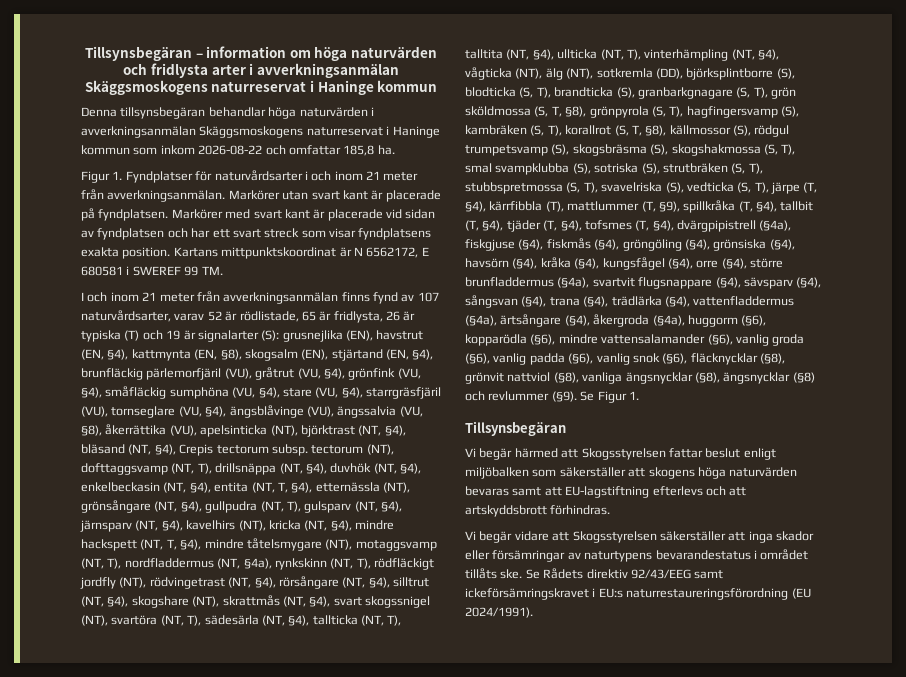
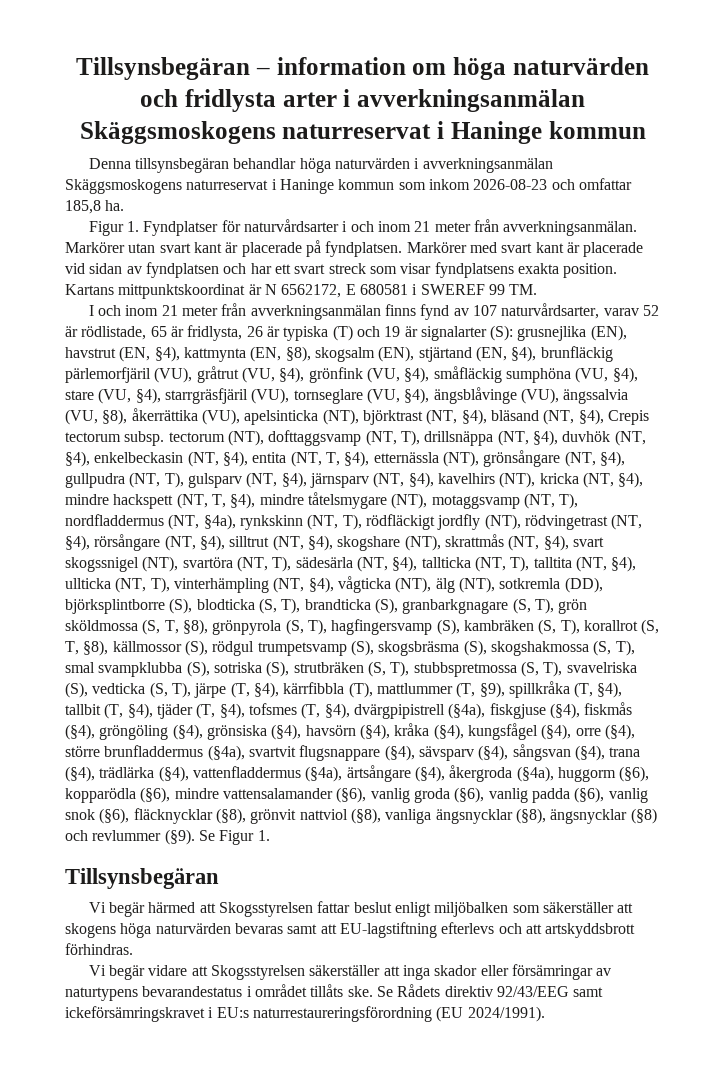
[198,145,263,155] 2026-08-22 -> [473,179,548,190] 2026-08-23

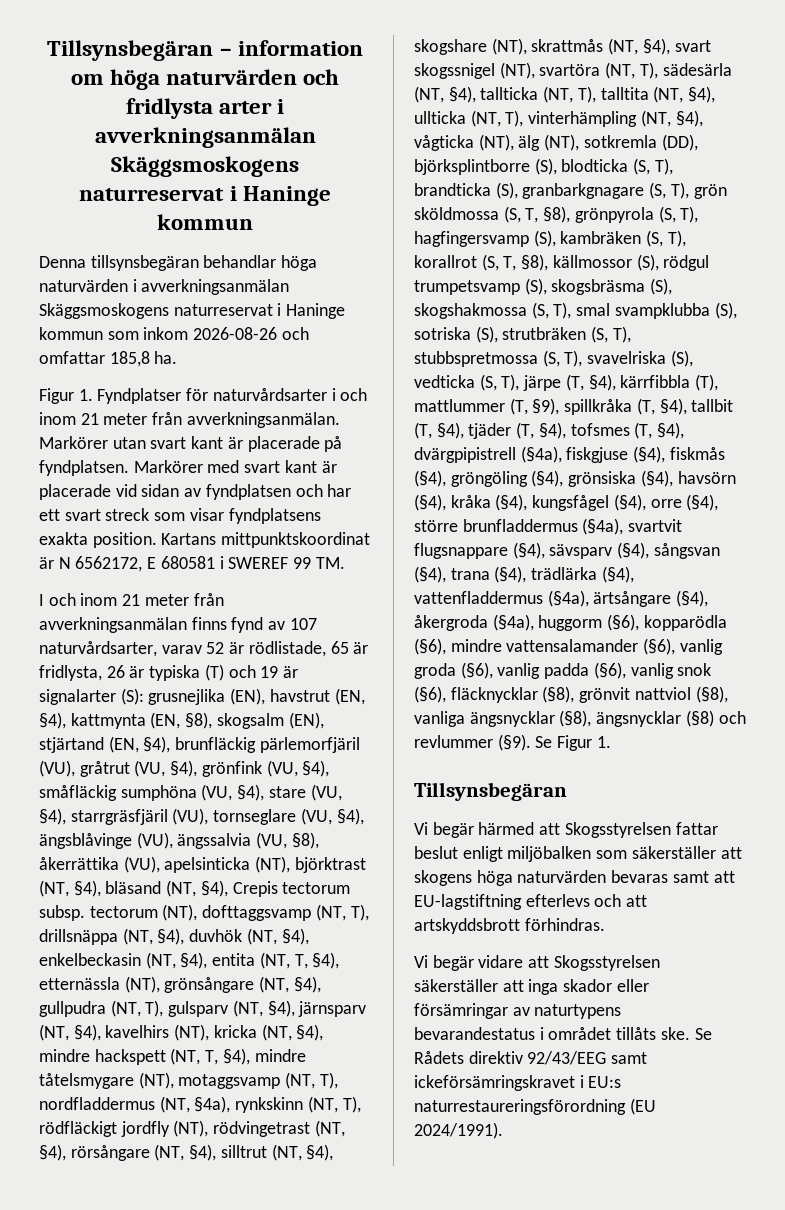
[473,179,548,190] 2026-08-23 -> [193,327,278,340] 2026-08-26

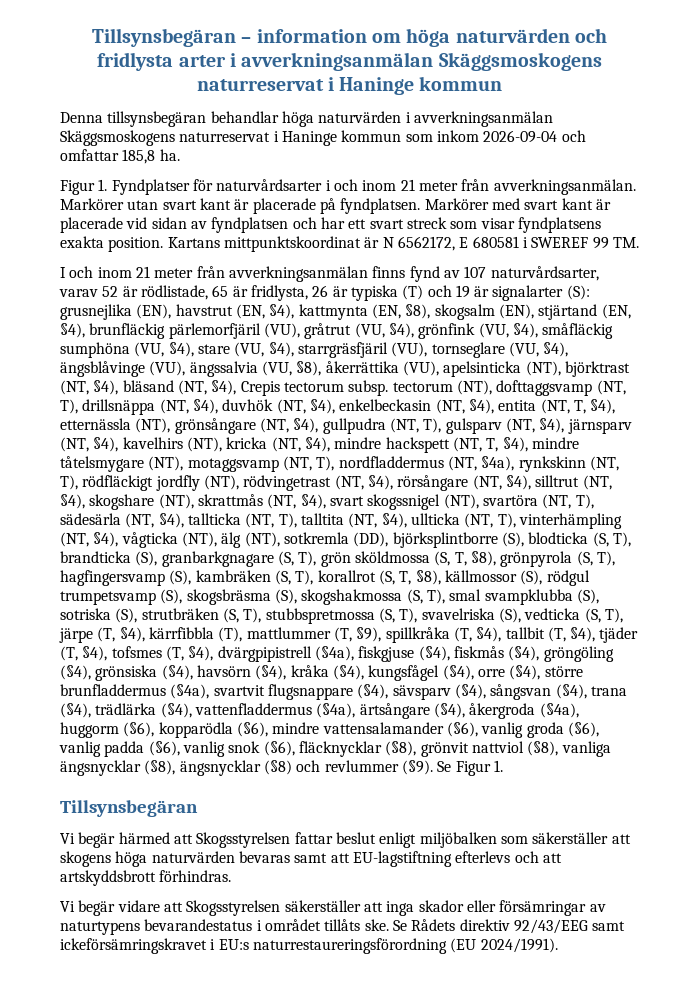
[193,327,278,340] 2026-08-26 -> [483,130,558,143] 2026-09-04

